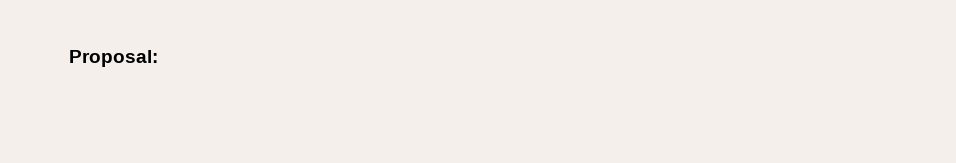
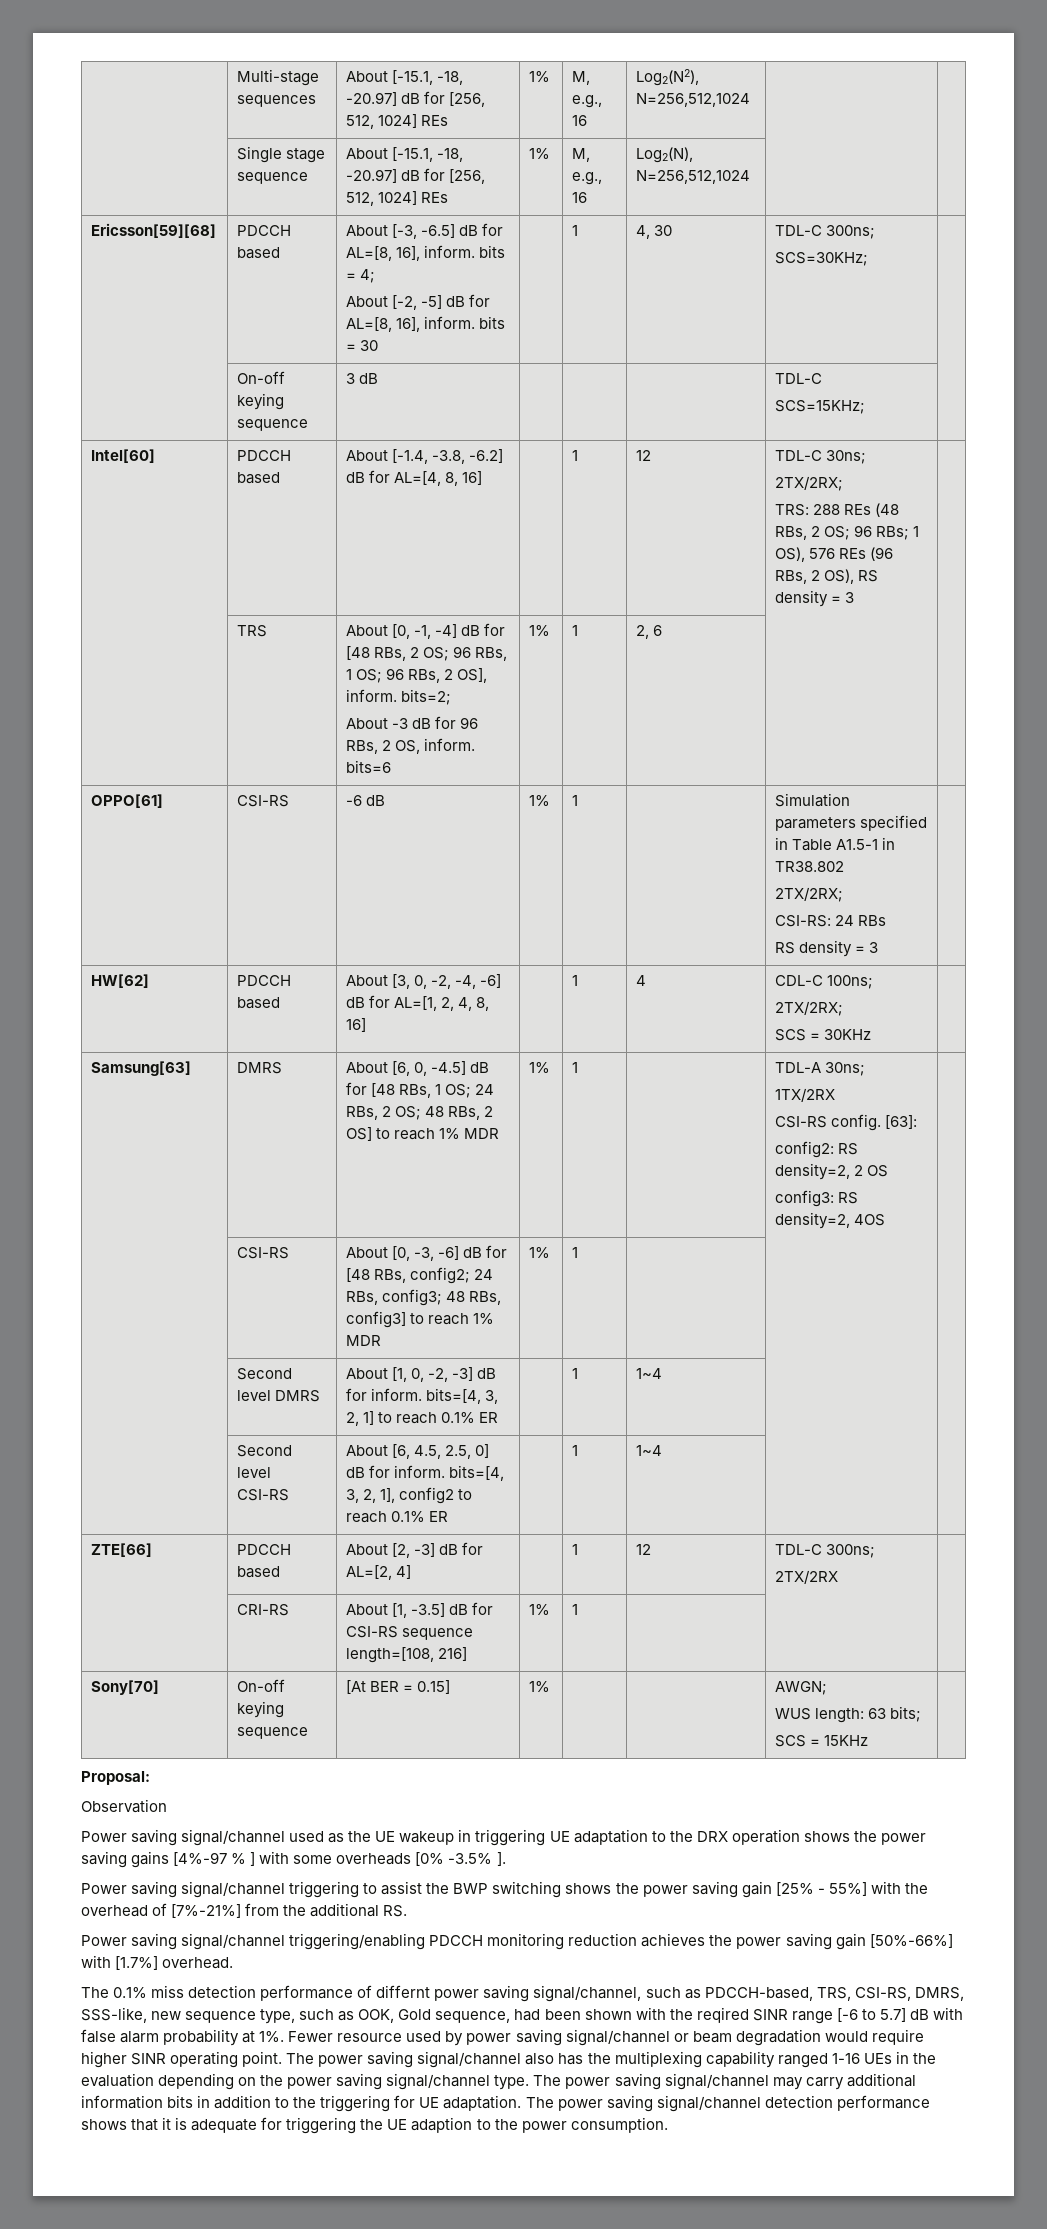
[69,50,158,67] Proposal: -> [237,69,320,86] [237,95,317,107] [346,70,464,85] [346,91,486,107] [346,114,449,129] [529,71,551,82] [572,71,591,85] [572,95,603,108] [572,115,588,126] [636,69,700,86] [636,93,751,107] [237,146,326,163] [237,172,309,184] [346,147,464,162] [346,168,486,184] [346,191,449,206] [529,148,551,159] [572,148,591,162] [572,172,603,185] [572,192,588,203] [636,147,694,163] [636,170,751,184] [91,223,217,238] [237,225,292,236] [237,247,281,259] [346,223,504,239] [346,245,506,261] [346,269,376,283] [346,294,491,310] [346,316,506,332] [346,340,379,351] [572,225,579,236] [636,225,673,239] [775,225,876,239] [775,252,869,266] [237,371,286,384] [237,393,285,410] [237,419,309,431] [346,373,379,384] [775,373,823,384] [775,400,866,414] [91,449,156,463] [237,450,292,461] [237,472,281,484] [346,449,504,464] [346,470,483,486] [572,450,579,461] [636,450,652,461] [775,450,867,464] [775,476,844,491] [775,503,900,517] [775,525,920,540] [775,547,894,562] [775,569,879,584] [775,590,855,607] [237,625,268,637] [346,623,506,639] [346,646,508,661] [346,668,488,683] [346,689,452,705] [346,716,479,729] [346,738,476,754] [346,760,392,773] [529,625,551,636] [572,625,579,636] [636,625,663,639] [91,794,164,808] [237,795,290,807] [346,795,386,806] [529,795,551,806] [572,795,579,806] [775,793,851,807] [775,815,928,831] [775,837,896,851] [775,861,845,872] [775,887,844,902] [775,915,887,927] [775,940,879,957] [91,974,150,988] [237,975,292,986] [237,997,281,1009] [346,974,502,989] [346,995,490,1011] [346,1018,367,1032] [572,975,579,986] [636,975,647,986] [775,975,874,989] [775,1001,844,1016] [775,1029,872,1041] [91,1061,192,1076] [237,1062,283,1074] [346,1061,490,1076] [346,1082,495,1098] [346,1106,494,1120] [346,1127,500,1141] [529,1062,551,1073] [572,1062,579,1073] [775,1062,866,1076] [775,1088,836,1102] [775,1114,918,1131] [775,1141,859,1158] [775,1163,889,1180] [775,1190,859,1207] [775,1212,886,1229] [237,1247,290,1259] [346,1245,508,1261] [346,1267,494,1284] [346,1289,502,1306] [346,1311,495,1328] [346,1335,382,1346] [529,1247,551,1258] [572,1247,579,1258] [237,1368,293,1380] [237,1390,321,1402] [346,1367,497,1382] [346,1388,499,1404] [346,1411,499,1426] [572,1368,579,1379] [636,1368,663,1379] [237,1445,293,1457] [237,1467,272,1478] [237,1489,290,1501] [346,1444,490,1459] [346,1465,505,1481] [346,1487,473,1504] [346,1511,449,1523] [572,1445,579,1456] [636,1445,663,1456] [91,1543,153,1557] [237,1544,292,1555] [237,1566,281,1578] [346,1542,484,1558] [346,1565,412,1580] [572,1544,579,1555] [636,1544,652,1555] [775,1544,876,1558] [775,1570,839,1584] [237,1604,290,1616] [346,1602,494,1618] [346,1626,474,1640] [346,1647,468,1663] [529,1604,551,1615] [572,1604,579,1615] [91,1680,160,1695] [237,1679,286,1692] [237,1701,285,1718] [237,1727,309,1739] [346,1680,451,1694] [529,1681,551,1692] [775,1681,828,1695] [775,1706,922,1723] [775,1735,869,1747] [81,1771,150,1785] [81,1799,167,1813] [81,1829,926,1846] [81,1851,506,1868] [81,1881,928,1898] [81,1903,408,1918] [81,1933,953,1950] [81,1955,234,1970] [81,1985,964,2002] [81,2007,964,2024] [81,2029,924,2046] [81,2051,936,2068] [81,2073,916,2090] [81,2095,930,2112] [81,2117,668,2134] | Multi-stage sequences | About [-15.1, -18, -20.97] dB for [256, 512, 1024] REs | 1% | M, e.g., 16 | Log2(N2), N=256,512,1024 | | // | Single stage sequence | About [-15.1, -18, -20.97] dB for [256, 512, 1024] REs | 1% | M, e.g., 16 | Log2(N), N=256,512,1024 | | // Ericsson[59][68] | PDCCH based | About [-3, -6.5] dB for AL=[8, 16], inform. bits = 4; // About [-2, -5] dB for AL=[8, 16], inform. bits = 30 | | 1 | 4, 30 | TDL-C 300ns; // SCS=30KHz; | // | On-off keying sequence | 3 dB | | | | TDL-C // SCS=15KHz; | // Intel[60] | PDCCH based | About [-1.4, -3.8, -6.2] dB for AL=[4, 8, 16] | | 1 | 12 | TDL-C 30ns; // 2TX/2RX; // TRS: 288 REs (48 RBs, 2 OS; 96 RBs; 1 OS), 576 REs (96 RBs, 2 OS), RS density = 3 | // | TRS | About [0, -1, -4] dB for [48 RBs, 2 OS; 96 RBs, 1 OS; 96 RBs, 2 OS], inform. bits=2; // About -3 dB for 96 RBs, 2 OS, inform. bits=6 | 1% | 1 | 2, 6 | | // OPPO[61] | CSI-RS | -6 dB | 1% | 1 | | Simulation parameters specified in Table A1.5-1 in TR38.802 // 2TX/2RX; // CSI-RS: 24 RBs // RS density = 3 | // HW[62] | PDCCH based | About [3, 0, -2, -4, -6] dB for AL=[1, 2, 4, 8, 16] | | 1 | 4 | CDL-C 100ns; // 2TX/2RX; // SCS = 30KHz | // Samsung[63] | DMRS | About [6, 0, -4.5] dB for [48 RBs, 1 OS; 24 RBs, 2 OS; 48 RBs, 2 OS] to reach 1% MDR | 1% | 1 | | TDL-A 30ns; // 1TX/2RX // CSI-RS config. [63]: // config2: RS density=2, 2 OS // config3: RS density=2, 4OS | // | CSI-RS | About [0, -3, -6] dB for [48 RBs, config2; 24 RBs, config3; 48 RBs, config3] to reach 1% MDR | 1% | 1 | | | // | Second level DMRS | About [1, 0, -2, -3] dB for inform. bits=[4, 3, 2, 1] to reach 0.1% ER | | 1 | 1~4 | | // | Second level CSI-RS | About [6, 4.5, 2.5, 0] dB for inform. bits=[4, 3, 2, 1], config2 to reach 0.1% ER | | 1 | 1~4 | | // ZTE[66] | PDCCH based | About [2, -3] dB for AL=[2, 4] | | 1 | 12 | TDL-C 300ns; // 2TX/2RX | // | CRI-RS | About [1, -3.5] dB for CSI-RS sequence length=[108, 216] | 1% | 1 | | | // Sony[70] | On-off keying sequence | [At BER = 0.15] | 1% | | | AWGN; // WUS length: 63 bits; // SCS = 15KHz | // Proposal: // Observation // Power saving signal/channel used as the UE wakeup in triggering UE adaptation to the DRX operation shows the power saving gains [4%-97 % ] with some overheads [0% -3.5% ]. // Power saving signal/channel triggering to assist the BWP switching shows the power saving gain [25% - 55%] with the overhead of [7%-21%] from the additional RS. // Power saving signal/channel triggering/enabling PDCCH monitoring reduction achieves the power saving gain [50%-66%] with [1.7%] overhead. // The 0.1% miss detection performance of differnt power saving signal/channel, such as PDCCH-based, TRS, CSI-RS, DMRS, SSS-like, new sequence type, such as OOK, Gold sequence, had been shown with the reqired SINR range [-6 to 5.7] dB with false alarm probability at 1%. Fewer resource used by power saving signal/channel or beam degradation would require higher SINR operating point. The power saving signal/channel also has the multiplexing capability ranged 1-16 UEs in the evaluation depending on the power saving signal/channel type. The power saving signal/channel may carry additional information bits in addition to the triggering for UE adaptation. The power saving signal/channel detection performance shows that it is adequate for triggering the UE adaption to the power consumption.

